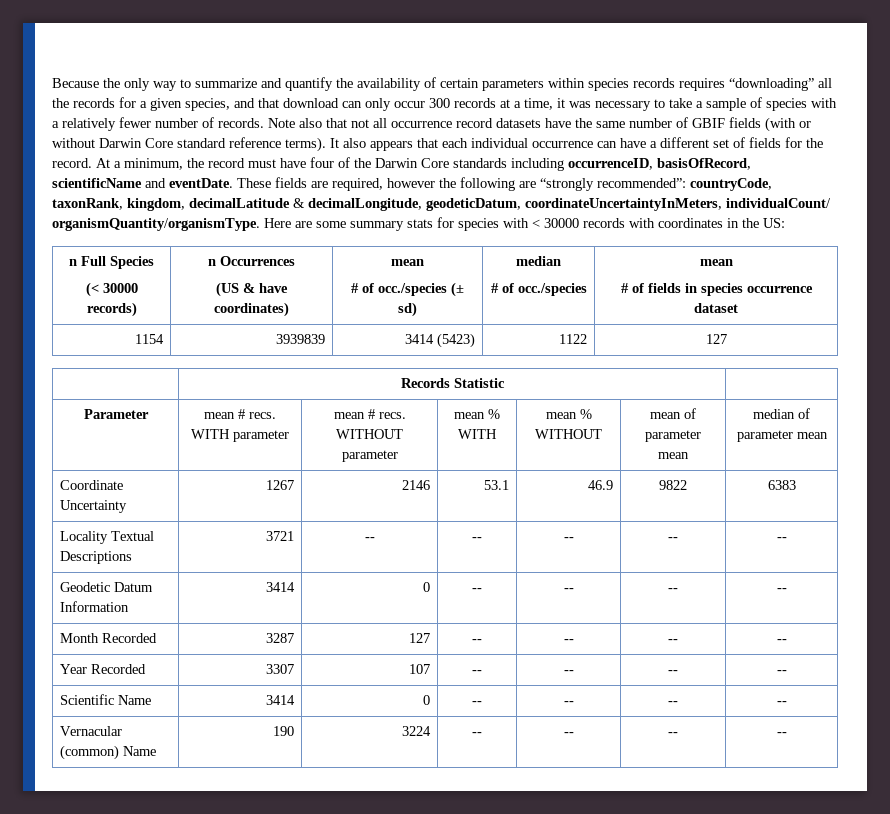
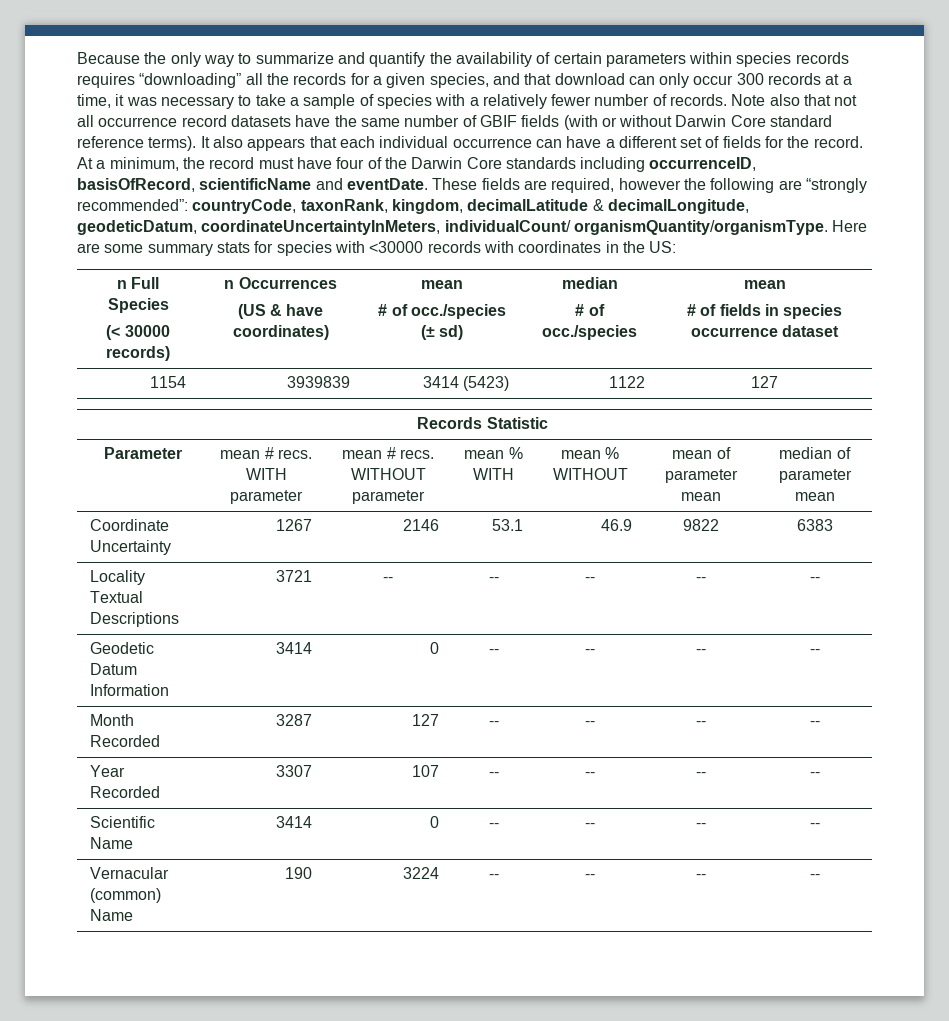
[532,218,579,228] < 30000 -> [369,241,424,253] <30000

